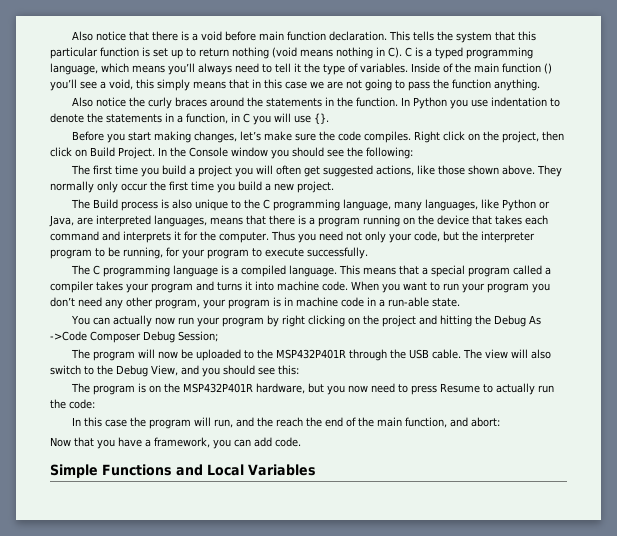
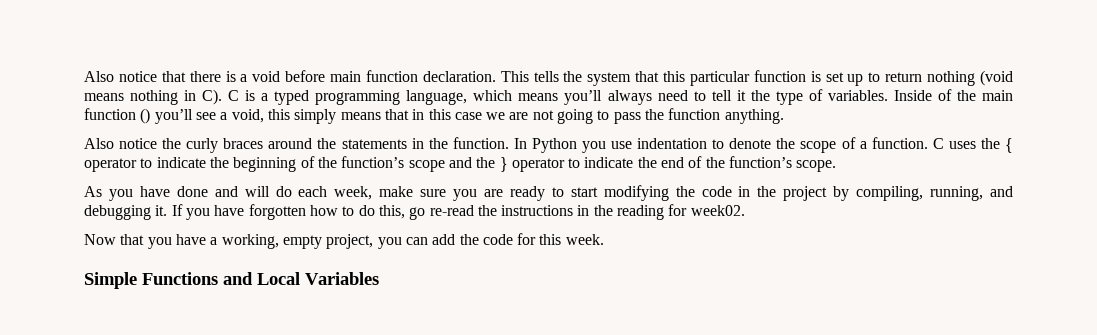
[106,113,329,125] [71,131,564,143] [50,147,413,159] [70,165,562,177] [50,181,334,193] [70,199,550,211] [49,215,548,227] [50,231,535,243] [50,247,368,259] [70,265,551,277] [50,281,550,293] [50,297,460,309] [70,315,541,327] [50,331,218,343] [70,349,551,361] [50,365,299,377] [70,383,554,395] [50,399,95,409] [71,417,500,429] statements in a function, in C you will use {}. // Before you start making changes, let’s make sure the code compiles. Right click on the project, then click on Build Project. In the Console window you should see the following: // The first time you build a project you will often get suggested actions, like those shown above. They normally only occur the first time you build a new project. // The Build process is also unique to the C programming language, many languages, like Python or Java, are interpreted languages, means that there is a program running on the device that takes each command and interprets it for the computer. Thus you need not only your code, but the interpreter program to be running, for your program to execute successfully. // The C programming language is a compiled language. This means that a special program called a compiler takes your program and turns it into machine code. When you want to run your program you don’t need any other program, your program is in machine code in a run-able state. // You can actually now run your program by right clicking on the project and hitting the Debug As ->Code Composer Debug Session; // The program will now be uploaded to the MSP432P401R through the USB cable. The view will also switch to the Debug View, and you should see this: // The program is on the MSP432P401R hardware, but you now need to press Resume to actually run the code: // In this case the program will run, and the reach the end of the main function, and abort: -> [800,137,1014,153] [84,156,837,172] [84,185,1013,201] [84,204,745,220] scope of a function. C uses the { operator to indicate the beginning of the function’s scope and the } operator to indicate the end of the function’s scope. // As you have done and will do each week, make sure you are ready to start modifying the code in the project by compiling, running, and debugging it. If you have forgotten how to do this, go re-read the instructions in the reading for week02.
[154,437,301,449] framework, you can add code. -> [221,233,604,249] working, empty project, you can add the code for this week.

